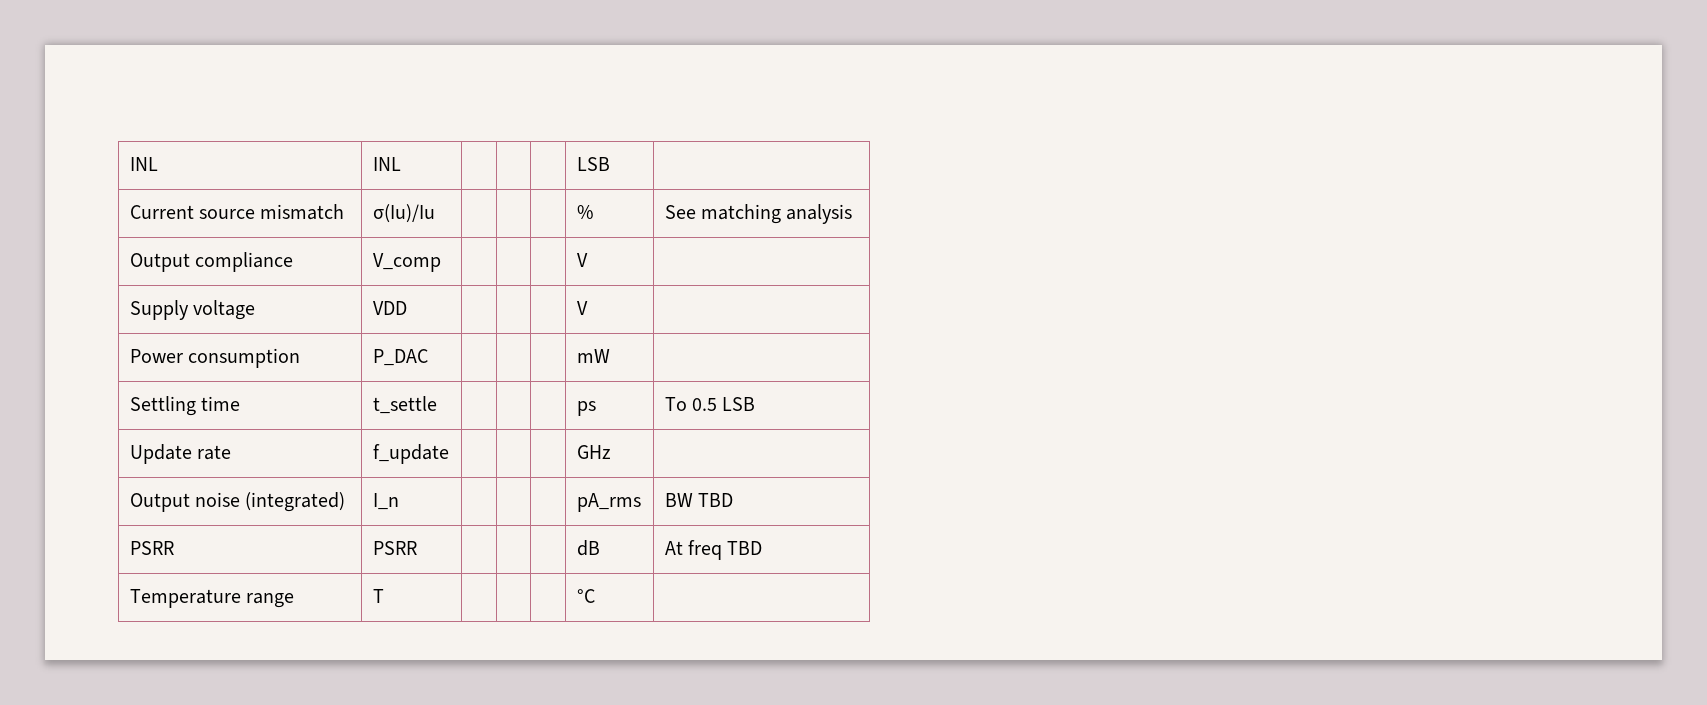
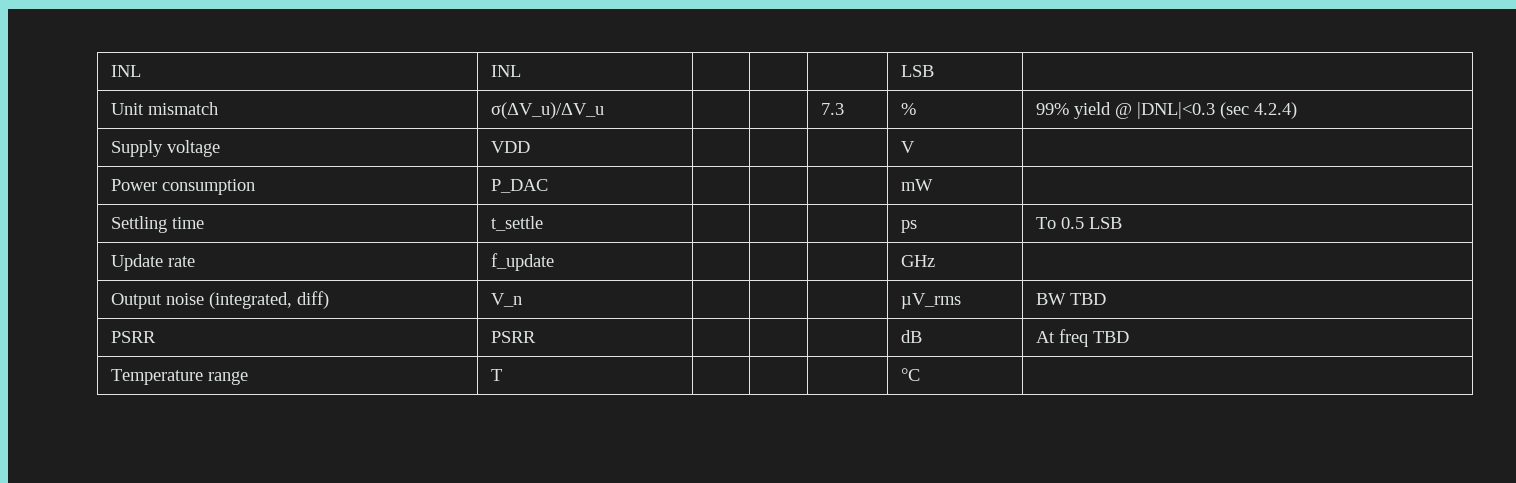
[129,205,256,219] Current source -> [111,103,145,115] Unit
[372,204,435,223] σ(Iu)/Iu | | | -> [491,102,605,119] [821,103,845,115] σ(ΔV_u)/ΔV_u | | | 7.3
[664,204,853,224] [129,252,294,272] [372,253,441,272] [576,253,588,267] See matching analysis // Output compliance | V_comp | | | | V | -> [1036,102,1298,119] 99% yield @ |DNL|<0.3 (sec 4.2.4)
[245,492,346,512] [372,493,399,510] [576,493,641,512] (integrated) | I_n | | | | pA_rms -> [209,291,330,309] [491,293,523,307] [901,293,962,309] (integrated, diff) | V_n | | | | µV_rms

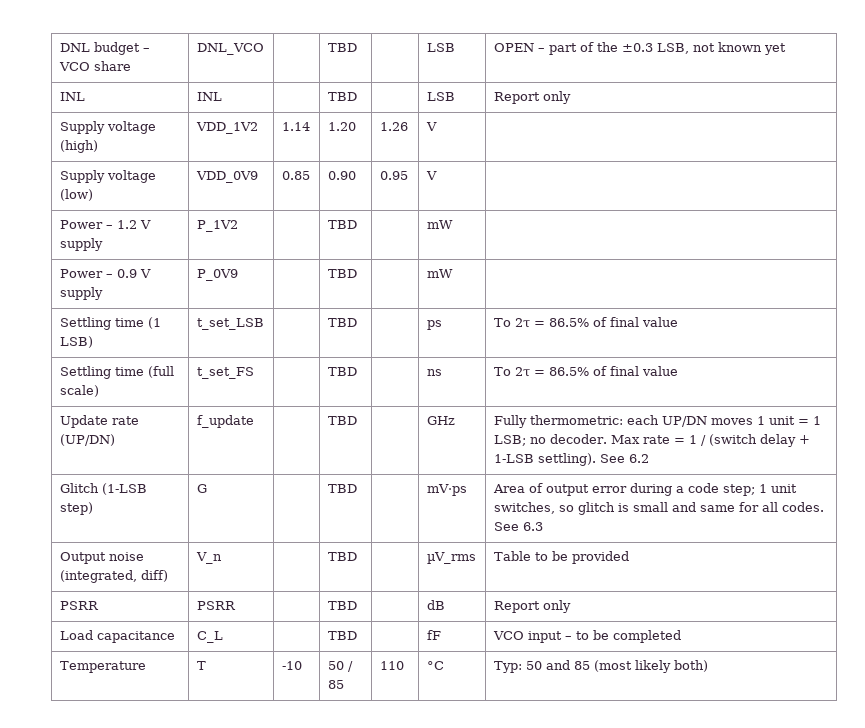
(111, 71) none -> [59,42,150,55] [58,61,131,71] [196,43,264,55] [327,43,357,52] [426,43,455,52] [493,42,786,55] DNL budget – VCO share | DNL_VCO | | TBD | | LSB | OPEN – part of the ±0.3 LSB, not known yet //
[901,65,935,77] [111,102,219,115] [491,102,605,119] [821,103,845,115] [901,103,917,115] [1036,102,1298,119] [111,140,221,157] [491,141,531,153] [901,141,916,153] [111,179,256,195] [491,179,549,193] [901,179,934,191] [111,216,205,233] [491,216,544,231] [901,220,918,233] [1036,217,1123,229] | | LSB | // Unit mismatch | σ(ΔV_u)/ΔV_u | | | 7.3 | % | 99% yield @ |DNL|<0.3 (sec 4.2.4) // Supply voltage | VDD | | | | V | // Power consumption | P_DAC | | | | mW | // Settling time | t_settle | | | | ps | To 0.5 LSB -> [327,92,357,101] [426,92,455,101] [493,91,571,104] [59,121,156,134] [59,140,98,153] [195,122,258,134] [281,122,310,131] [327,122,356,131] [379,122,408,131] [425,122,437,131] [59,170,156,183] [59,189,93,201] [195,171,258,183] [281,171,310,180] [327,171,356,180] [379,171,408,180] [425,171,437,180] [59,220,151,229] [59,238,103,251] [196,220,238,232] [327,220,357,229] [426,220,453,229] [59,269,151,278] [59,287,103,300] [196,269,238,281] [327,269,357,278] [426,269,453,278] [59,317,161,330] [59,336,93,348] [196,318,264,330] [327,318,357,327] [426,320,442,330] [493,317,678,328] [59,366,174,379] [59,385,99,397] [196,367,254,379] [327,367,357,376] [426,369,442,376] [493,366,678,377] TBD | | LSB | Report only // Supply voltage (high) | VDD_1V2 | 1.14 | 1.20 | 1.26 | V | // Supply voltage (low) | VDD_0V9 | 0.85 | 0.90 | 0.95 | V | // Power – 1.2 V supply | P_1V2 | | TBD | | mW | // Power – 0.9 V supply | P_0V9 | | TBD | | mW | // Settling time (1 LSB) | t_set_LSB | | TBD | | ps | To 2τ = 86.5% of final value // Settling time (full scale) | t_set_FS | | TBD | | ns | To 2τ = 86.5% of final value
(196, 261) none -> [59,434,115,446] (UP/DN)
(555, 262) none -> [327,416,357,425] TBD
(936, 261) none -> [493,415,821,428] [493,434,810,447] [493,453,649,466] [59,483,147,495] [59,502,93,515] [196,484,207,493] [327,484,357,493] [426,484,467,496] [492,483,797,496] [493,502,824,515] [493,522,543,531] Fully thermometric: each UP/DN moves 1 unit = 1 LSB; no decoder. Max rate = 1 / (switch delay + 1-LSB settling). See 6.2 // Glitch (1-LSB step) | G | | TBD | | mV·ps | Area of output error during a code step; 1 unit switches, so glitch is small and same for all codes. See 6.3
(523, 300) none -> [327,552,357,561] TBD
[1036,293,1107,305] BW TBD -> [493,551,629,564] Table to be provided
(537, 337) none -> [327,601,357,610] TBD
[1036,329,1130,347] At freq TBD -> [493,600,571,613] [59,630,175,643] [196,631,223,643] [327,631,357,640] [426,630,441,640] [492,630,681,643] Report only // Load capacitance | C_L | | TBD | | fF | VCO input – to be completed
[208,371,249,385] range -> (146, 667) none
[901,368,921,381] | | | °C | -> [281,661,302,670] [327,661,353,672] [327,680,344,689] [379,661,404,670] [426,661,444,670] [493,660,708,673] -10 | 50 / 85 | 110 | °C | Typ: 50 and 85 (most likely both)

